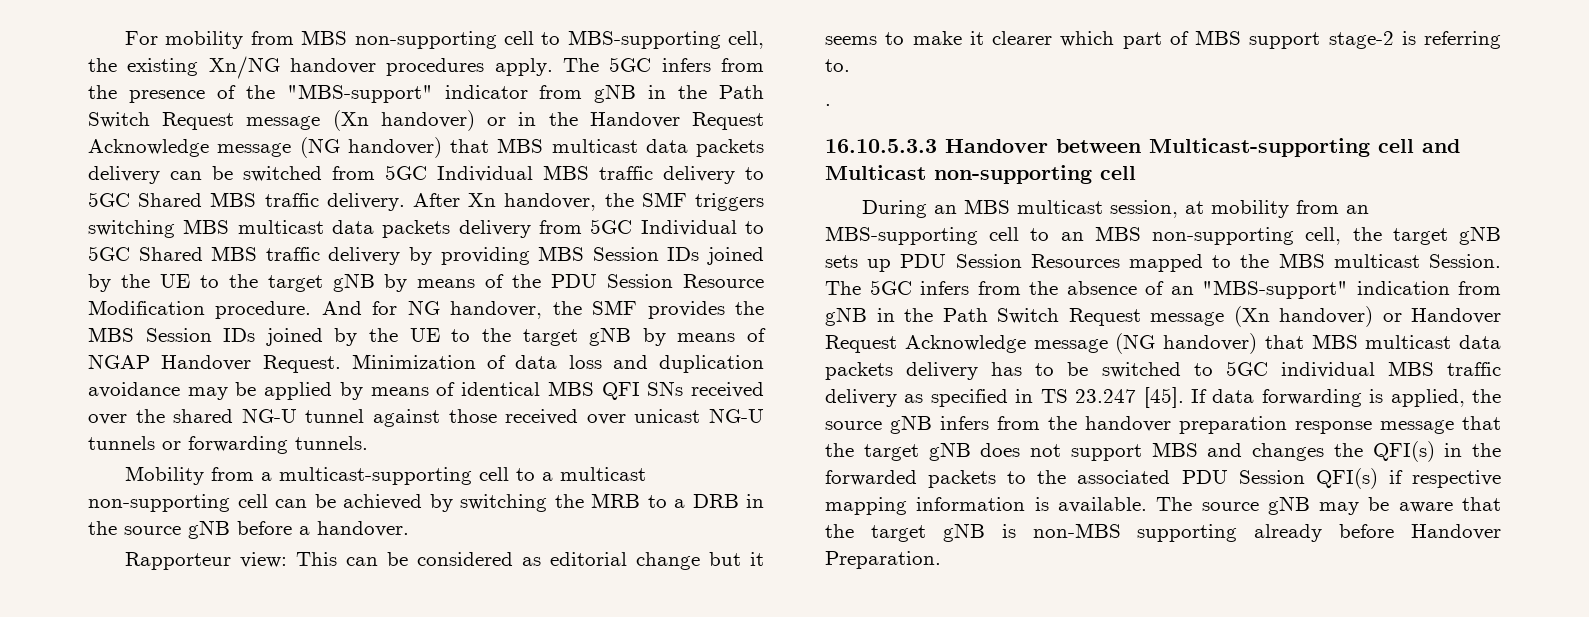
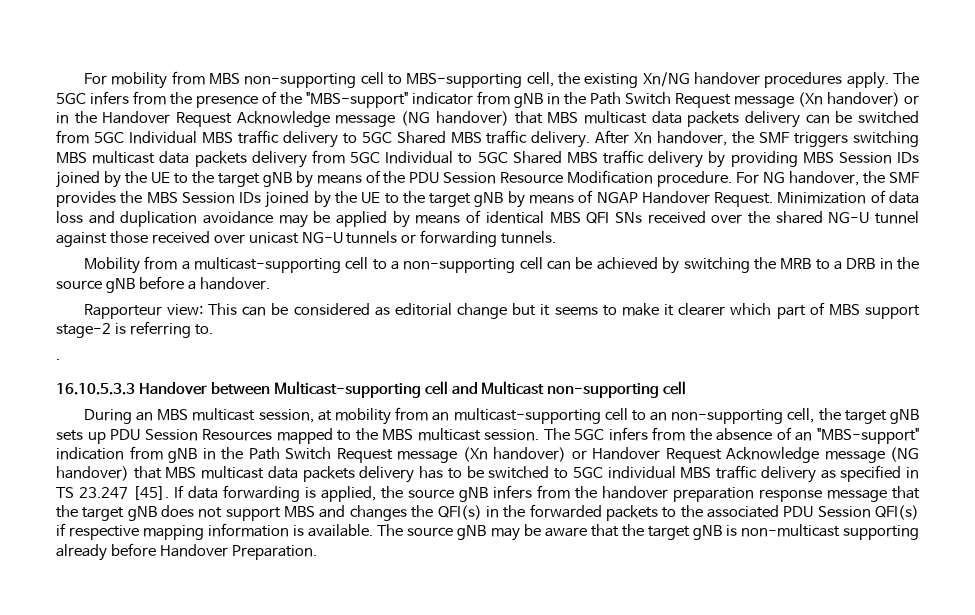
[321,301,398,315] And for -> [736,172,760,184] For
[560,467,647,481] multicast -> (399, 265) none
[825,226,978,245] MBS-supporting -> [453,408,601,424] multicast-supporting
[1094,226,1141,241] MBS -> (668, 416) none
[1429,254,1501,268] Session. -> [484,429,540,441] session.
[1032,523,1121,538] non-MBS -> [740,524,840,537] non-multicast

